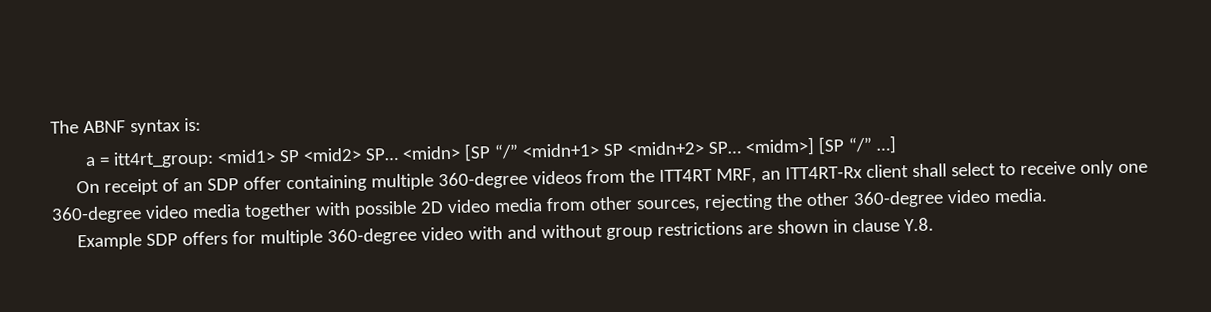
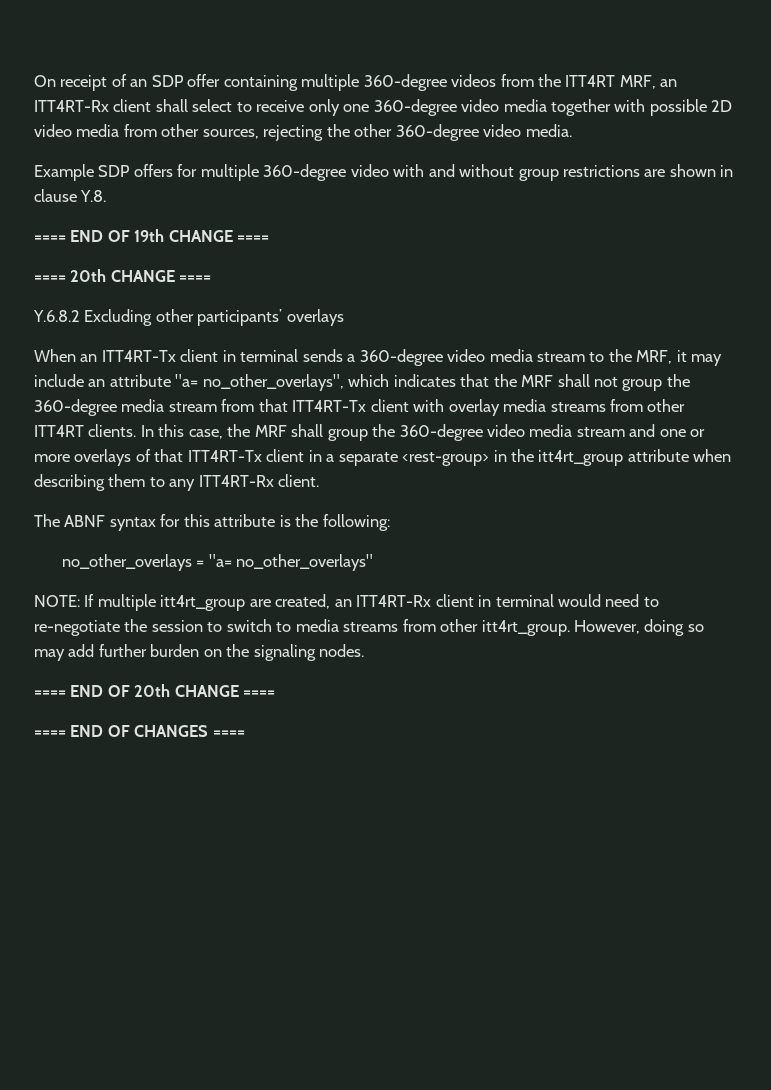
[50,117,201,136] [84,135,897,169] The ABNF syntax is: // a = itt4rt_group: <mid1> SP <mid2> SP… <midn> [SP “/” <midn+1> SP <midn+2> SP… <midm>] [SP “/” …] // -> (34, 81) none
(935, 224) none -> [34,229,270,242] [34,269,212,282] [33,309,344,326] [34,349,723,366] [34,374,690,391] [34,399,686,416] [34,424,706,441] [34,449,732,466] [34,474,320,491] [34,514,390,531] [61,554,373,571] [34,594,659,611] [34,619,704,636] [34,644,365,661] [34,684,276,697] [34,725,245,737] // ==== END OF 19th CHANGE ==== // ==== 20th CHANGE ==== // Y.6.8.2 Excluding other participants’ overlays // When an ITT4RT-Tx client in terminal sends a 360-degree video media stream to the MRF, it may include an attribute "a= no_other_overlays", which indicates that the MRF shall not group the 360-degree media stream from that ITT4RT-Tx client with overlay media streams from other ITT4RT clients. In this case, the MRF shall group the 360-degree video media stream and one or more overlays of that ITT4RT-Tx client in a separate <rest-group> in the itt4rt_group attribute when describing them to any ITT4RT-Rx client. // The ABNF syntax for this attribute is the following: // no_other_overlays = "a= no_other_overlays" // NOTE: If multiple itt4rt_group are created, an ITT4RT-Rx client in terminal would need to re-negotiate the session to switch to media streams from other itt4rt_group. However, doing so may add further burden on the signaling nodes. // ==== END OF 20th CHANGE ==== // ==== END OF CHANGES ====

